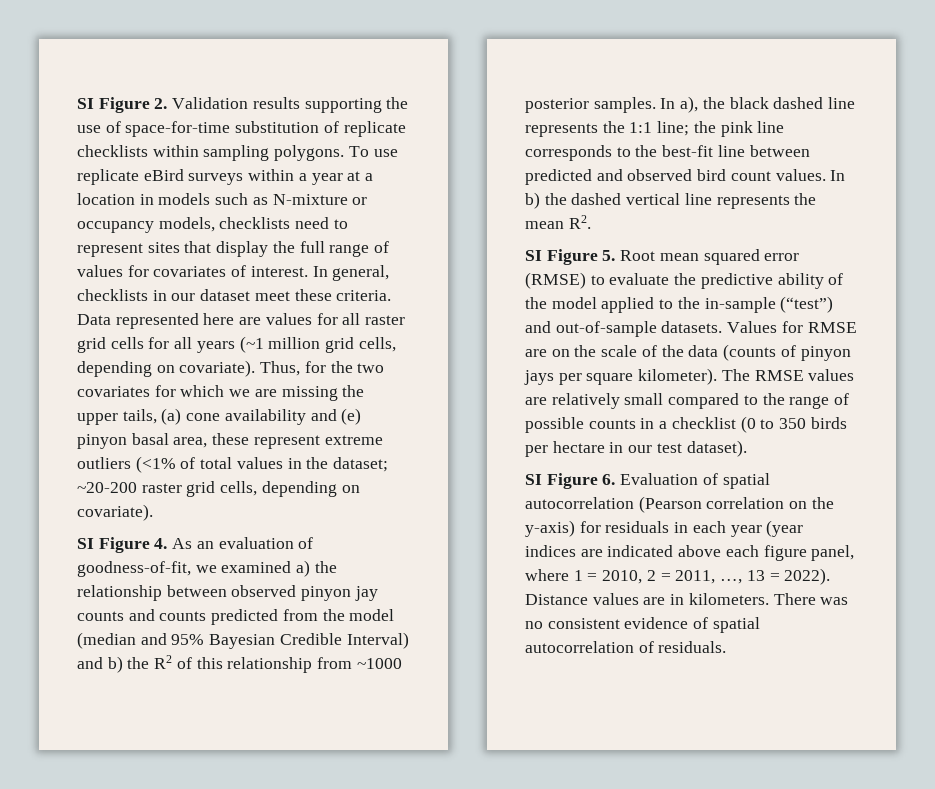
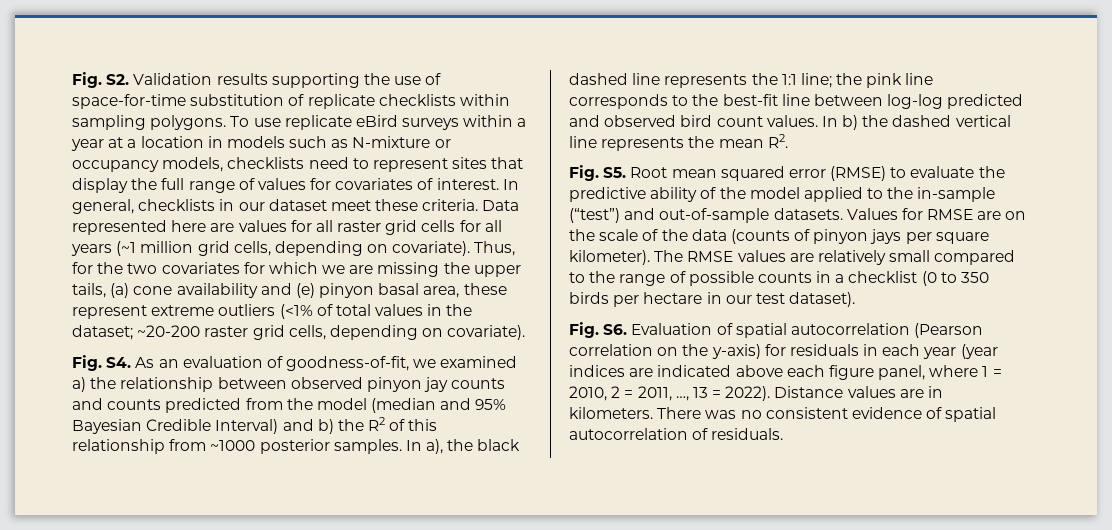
[77,97,168,113] SI Figure 2. -> [72,72,130,88] Fig. S2.
[77,537,168,553] SI Figure 4. -> [72,355,132,371] Fig. S4.
(810, 151) none -> [887,94,944,109] log-log
[525,249,616,265] SI Figure 5. -> [569,165,627,181] Fig. S5.
[525,473,616,489] SI Figure 6. -> [569,322,628,338] Fig. S6.

